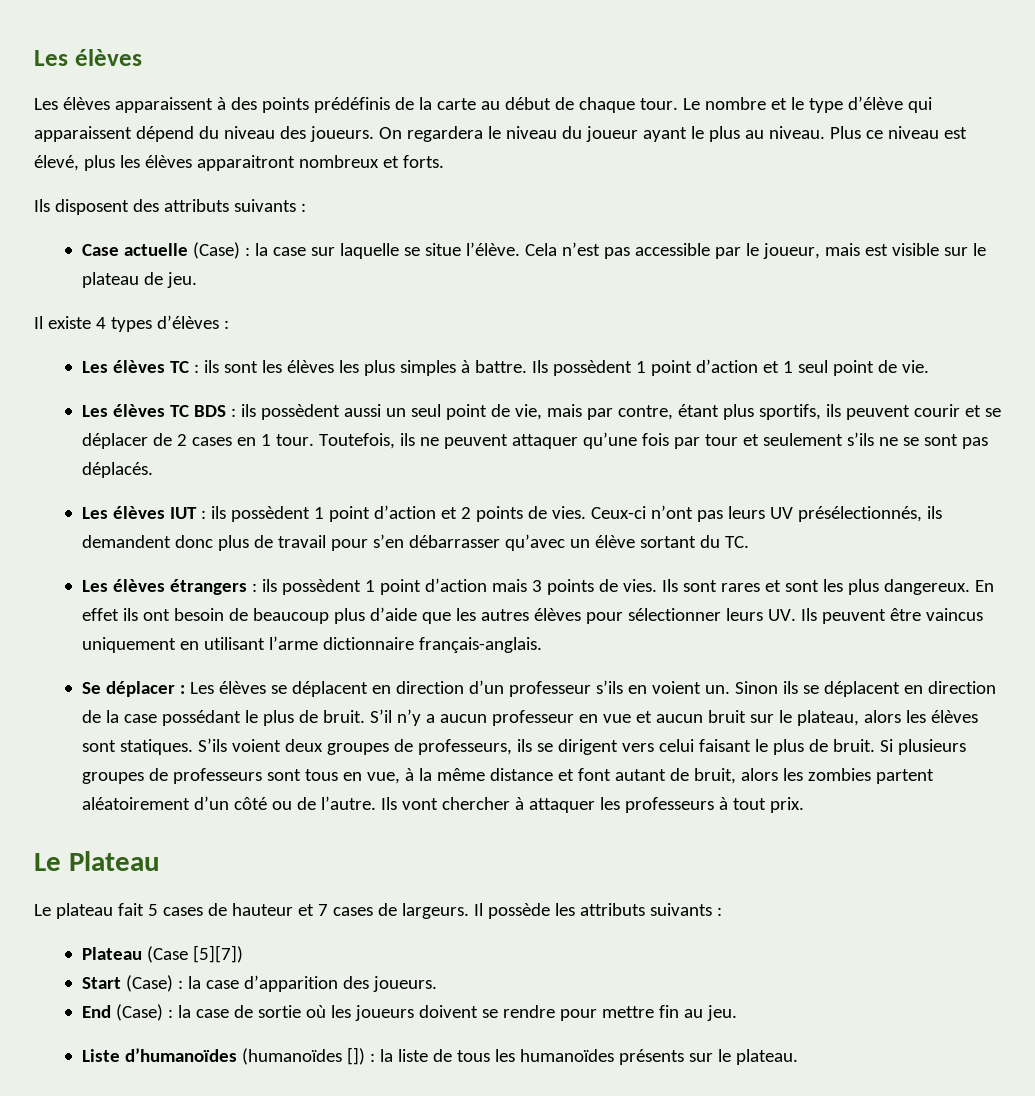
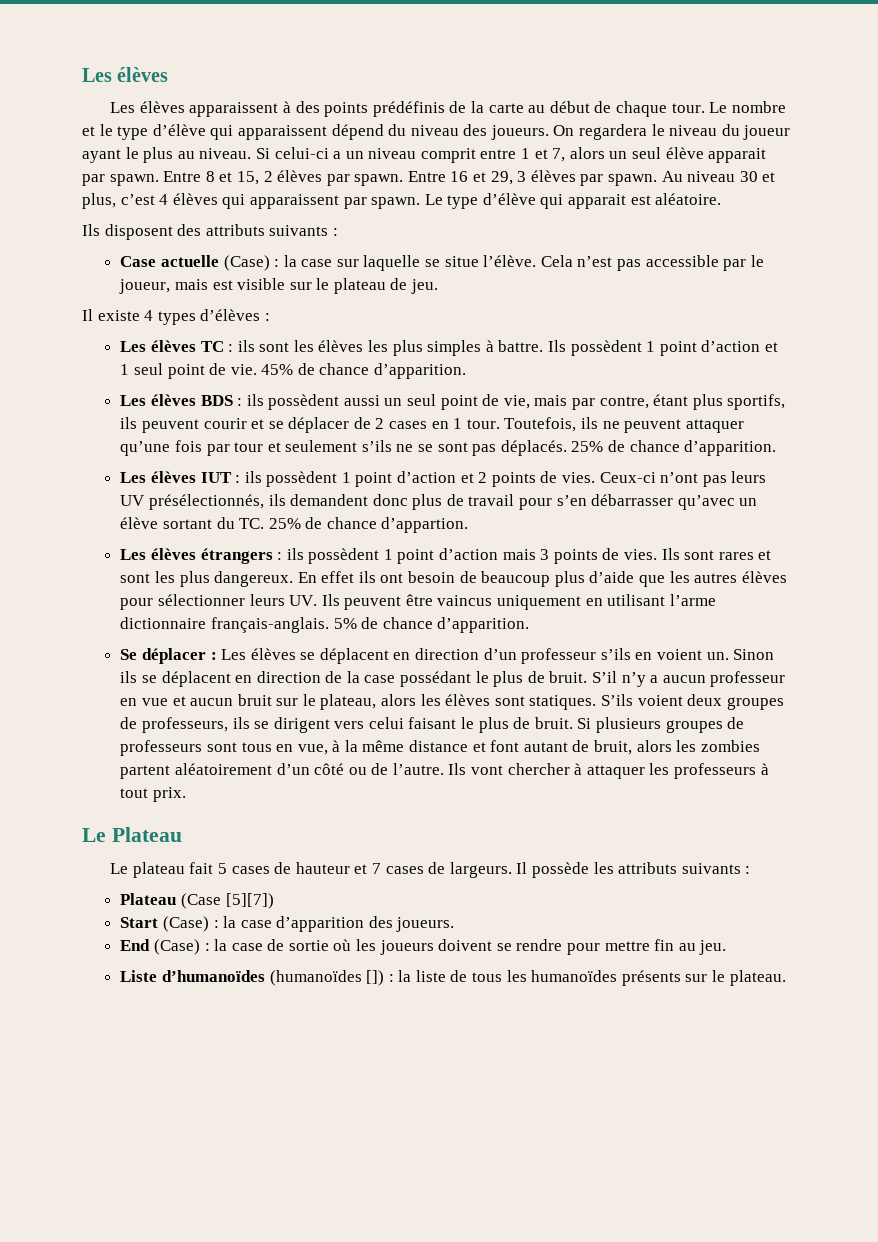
[829,126,967,139] [34,155,444,171] Plus ce niveau est élevé, plus les élèves apparaitront nombreux et forts. -> [255,147,767,163] [82,170,776,186] [82,193,722,209] Si celui-ci a un niveau comprit entre 1 et 7, alors un seul élève apparait par spawn. Entre 8 et 15, 2 élèves par spawn. Entre 16 et 29, 3 élèves par spawn. Au niveau 30 et plus, c’est 4 élèves qui apparaissent par spawn. Le type d’élève qui apparait est aléatoire.
[81,404,189,417] // Les élèves TC -> [261,363,467,379] [120,394,196,406] 45% de chance d’apparition. // Les élèves
(153, 470) none -> [571,440,777,456] 25% de chance d’apparition.
(749, 542) none -> [268,517,469,533] 25% de chance d’appartion.
(542, 645) none -> [333,617,530,633] 5% de chance d’apparition.

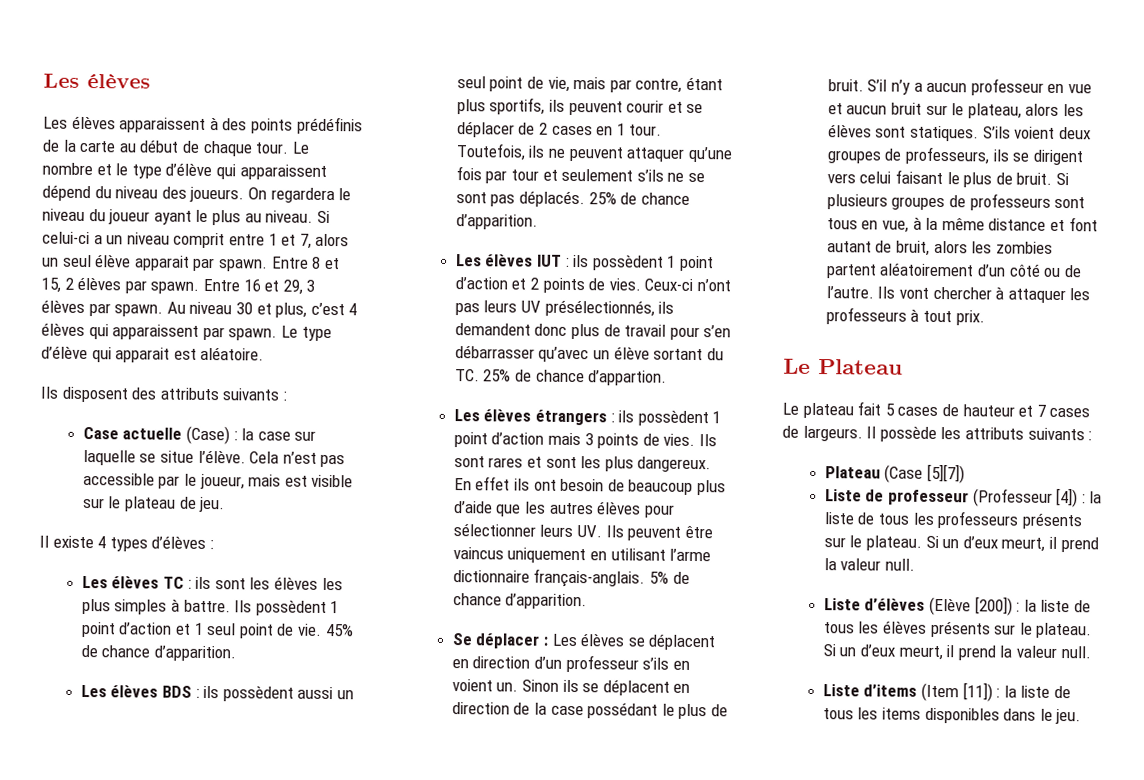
[120,916,455,932] [120,939,727,955] [120,970,786,986] Start (Case) : la case d’apparition des joueurs. // End (Case) : la case de sortie où les joueurs doivent se rendre pour mettre fin au jeu. // Liste d’humanoïdes (humanoïdes []) : la liste de tous les humanoïdes présents sur le plateau. -> [824,487,1103,508] [823,511,1083,530] [823,535,1099,553] [823,558,916,571] [823,596,1092,616] [823,620,1093,639] [822,644,1091,661] [822,682,1072,702] [822,707,1082,725] Liste de professeur (Professeur [4]) : la liste de tous les professeurs présents sur le plateau. Si un d’eux meurt, il prend la valeur null. // Liste d’élèves (Elève [200]) : la liste de tous les élèves présents sur le plateau. Si un d’eux meurt, il prend la valeur null. // Liste d’items (Item [11]) : la liste de tous les items disponibles dans le jeu.

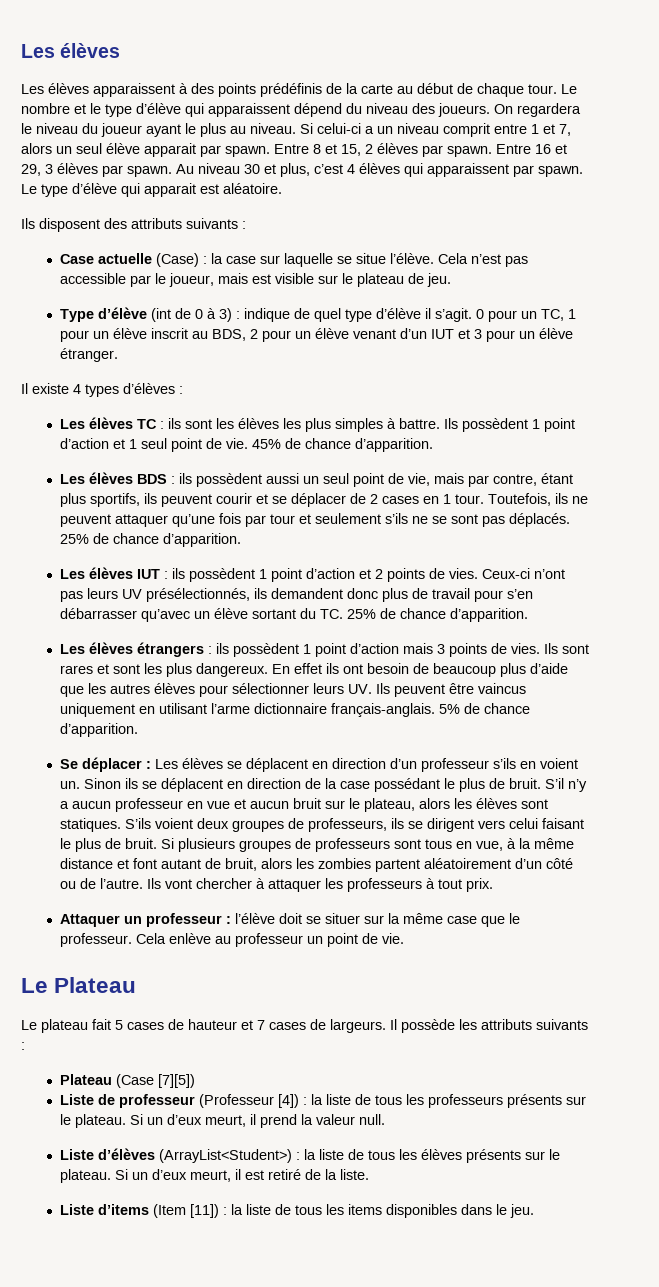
(226, 504) none -> [59,307,576,322] [59,328,573,342] [59,348,118,362] // Type d’élève (int de 0 à 3) : indique de quel type d’élève il s’agit. 0 pour un TC, 1 pour un élève inscrit au BDS, 2 pour un élève venant d’un IUT et 3 pour un élève étranger.
[588,370,668,386] d’appartion. -> [449,608,528,622] d’apparition.
(985, 318) none -> [59,913,520,927] [59,933,404,947] // Attaquer un professeur : l’élève doit se situer sur la même case que le professeur. Cela enlève au professeur un point de vie.
[927,463,966,484] [5][7]) -> [157,1074,195,1088] [7][5])
[929,596,1013,616] (Elève [200]) -> [158,1149,292,1163] (ArrayList<Student>)
[957,645,1091,661] prend la valeur null. -> [244,1169,369,1180] est retiré de la liste.

